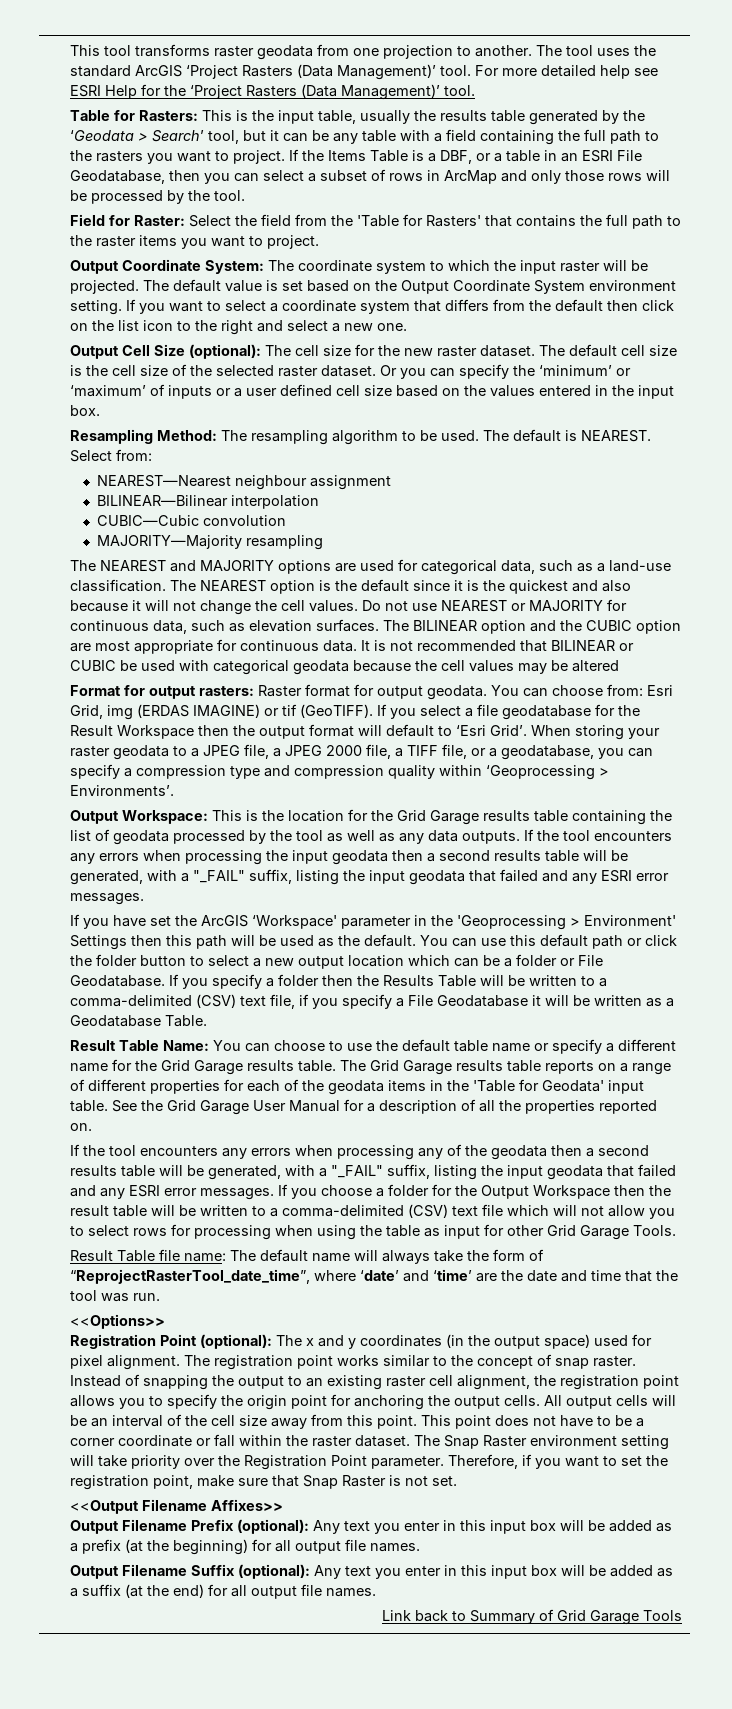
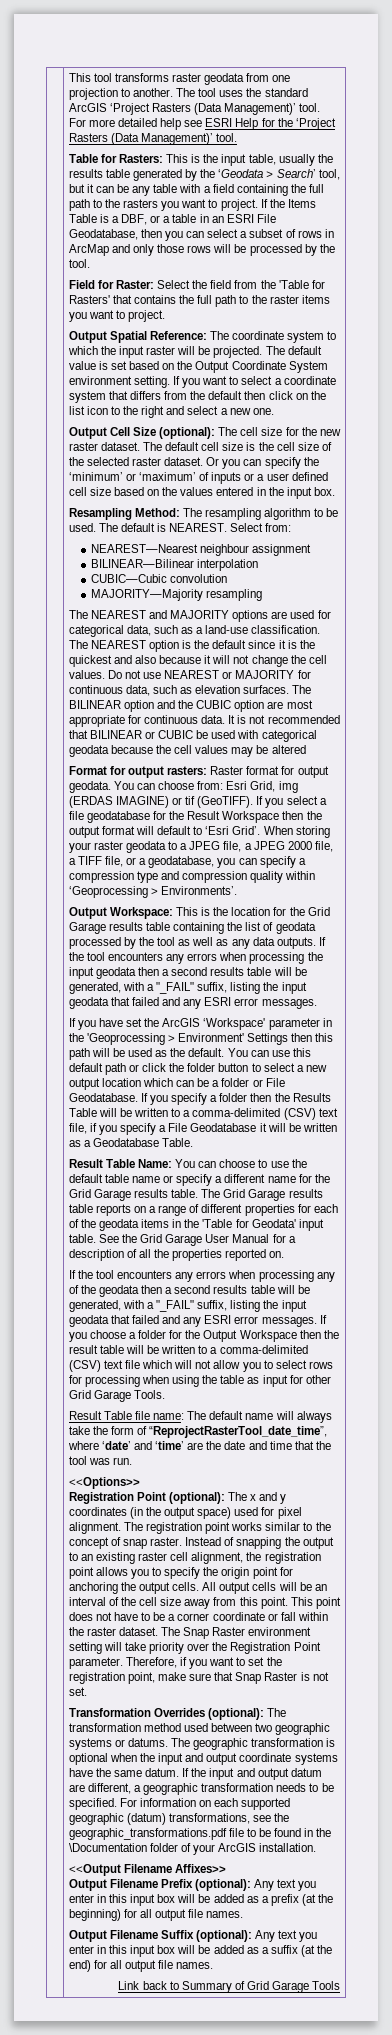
[121,259,264,274] Coordinate System: -> [109,331,208,343] Spatial Reference:
(457, 1481) none -> [68,1708,287,1720] [68,1723,331,1735] [68,1738,336,1750] [68,1753,338,1765] [68,1768,322,1780] [68,1783,334,1795] [68,1798,291,1810] [68,1813,290,1825] [68,1828,332,1840] [68,1843,317,1855] // Transformation Overrides (optional): The transformation method used between two geographic systems or datums. The geographic transformation is optional when the input and output coordinate systems have the same datum. If the input and output datum are different, a geographic transformation needs to be specified. For information on each supported geographic (datum) transformations, see the geographic_transformations.pdf file to be found in the \Documentation folder of your ArcGIS installation.

